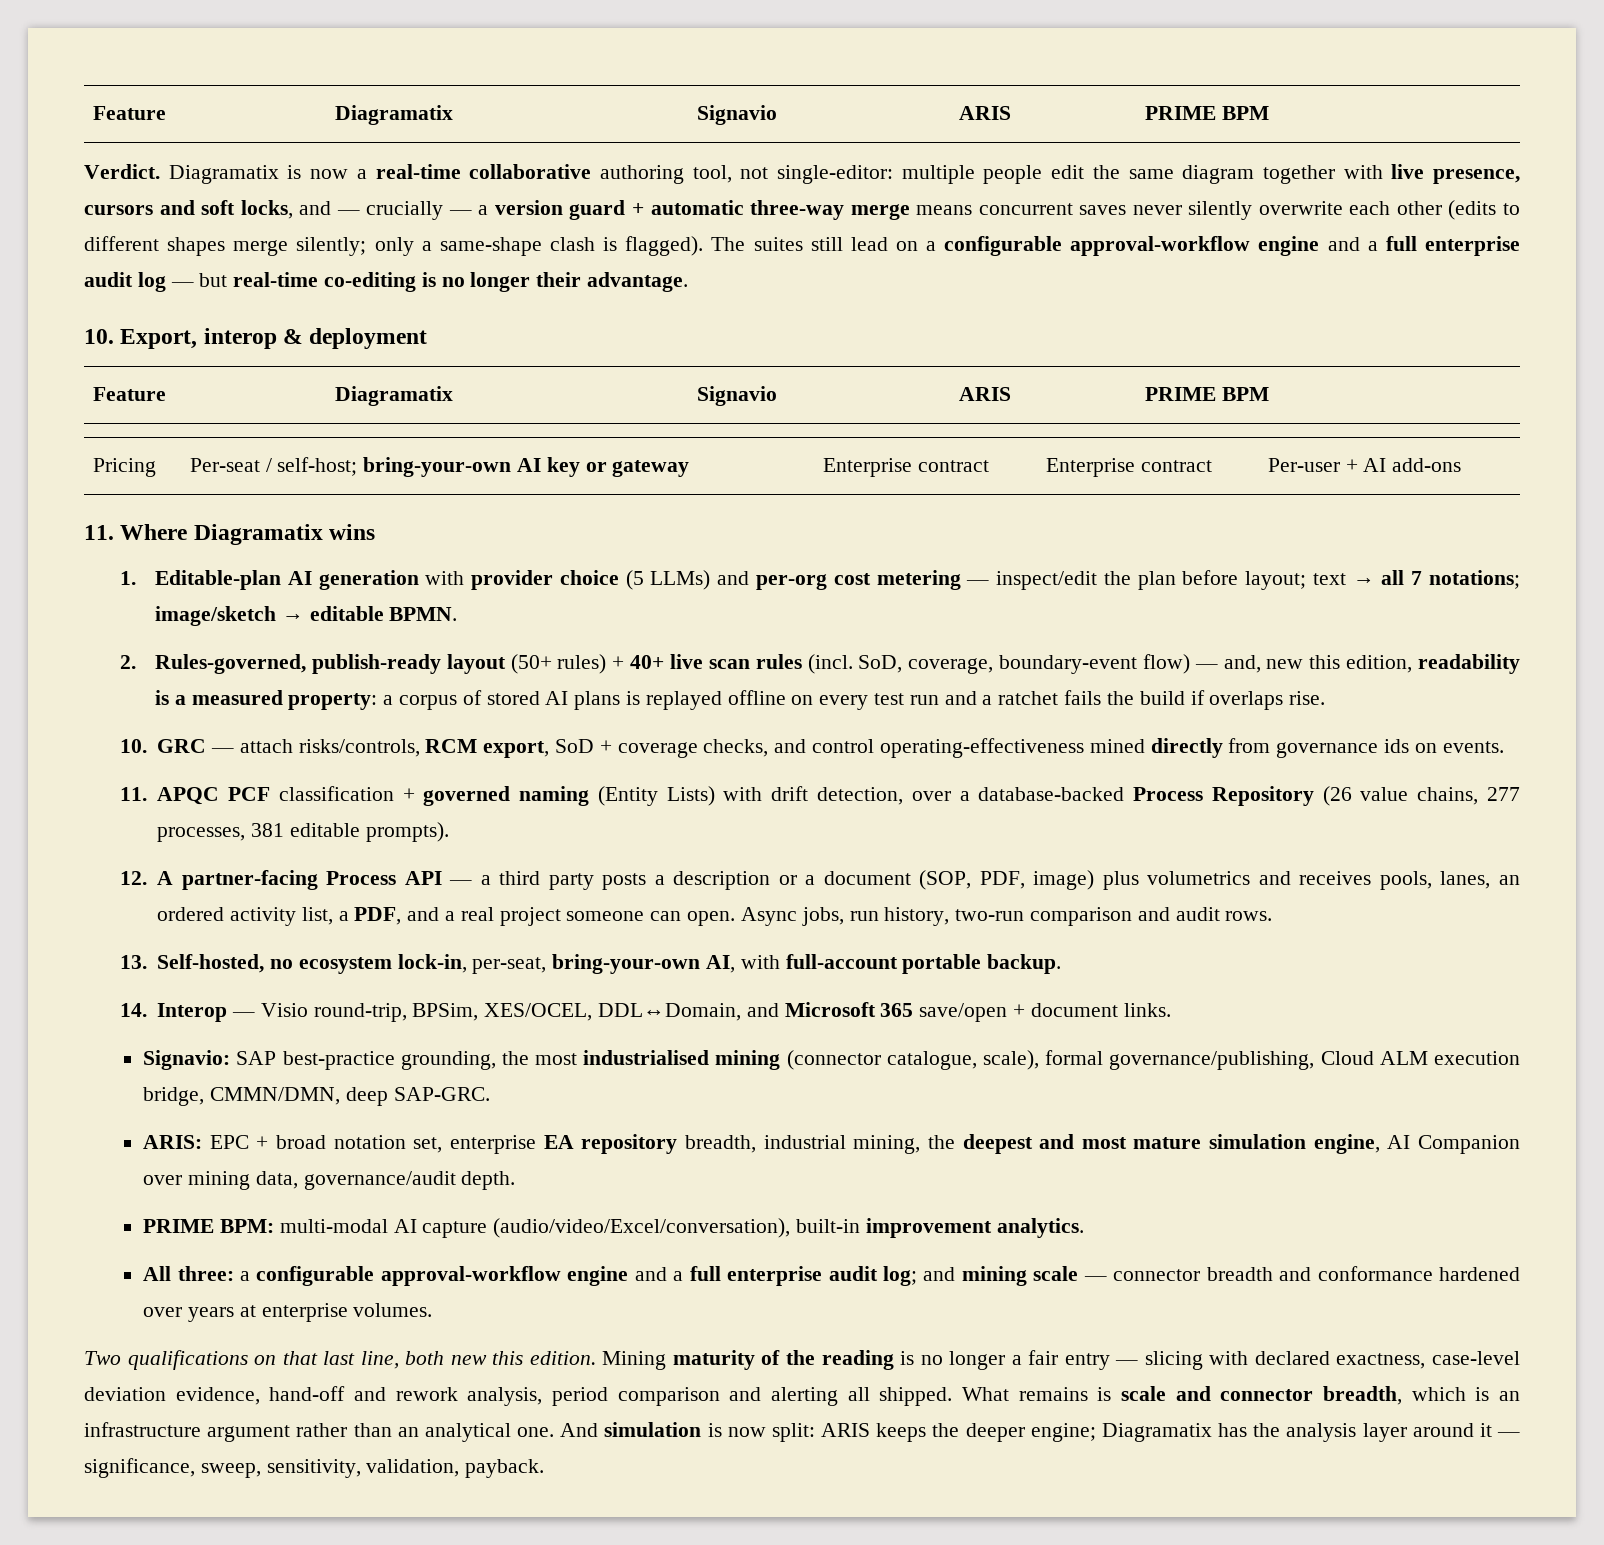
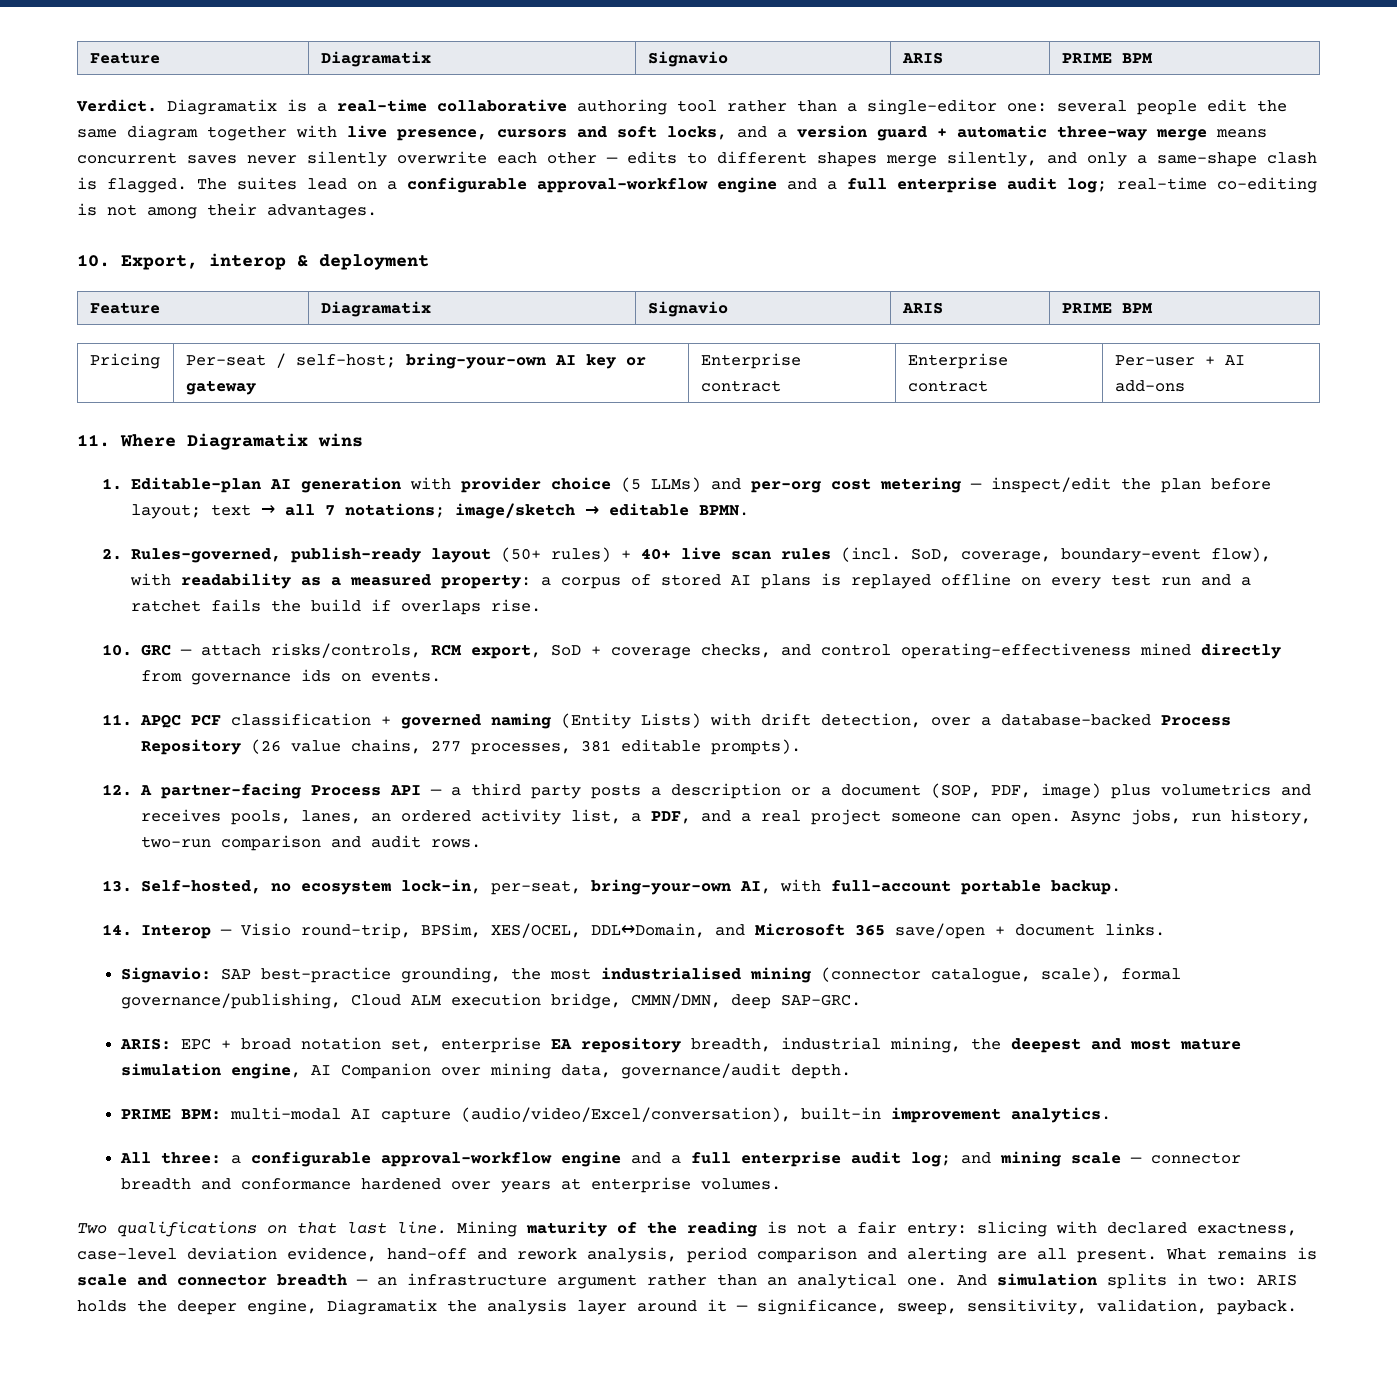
[310,169,349,179] now -> (307, 105) none
[692,165,975,184] tool, not single-editor: multiple -> [677,99,1127,115] tool rather than a single-editor one: several
[336,201,472,220] — crucially — -> (767, 132) none
[1448,200,1497,220] (edits -> [606,151,677,164] — edits
[296,237,367,256] silently; -> [947,151,1077,167] silently, and
[625,236,704,256] flagged). -> [107,178,187,193] flagged.
[810,237,843,251] still -> (297, 183) none
[137,272,689,292] log — but real-time co-editing is no longer their advantage. -> [1067,177,1317,193] [77,203,377,219] log; real-time co-editing is not among their advantages.
[1142,654,1521,674] [154,690,169,705] flow) — and, new this edition, readability is -> [1210,547,1271,562] [129,573,321,589] flow), with readability as
[360,1351,596,1369] line, both new this edition. -> [397,1221,447,1234] line.
[920,1350,1139,1370] no longer a fair entry — -> [797,1221,967,1237] not a fair entry:
[847,1387,953,1406] all shipped. -> [997,1248,1157,1263] are all present.
[1323,1386,1490,1405] breadth, which is -> [277,1274,368,1286] breadth —
[707,1423,1247,1442] is now split: ARIS keeps the deeper engine; Diagramatix has -> [1107,1273,1297,1289] [77,1299,437,1315] splits in two: ARIS holds the deeper engine, Diagramatix

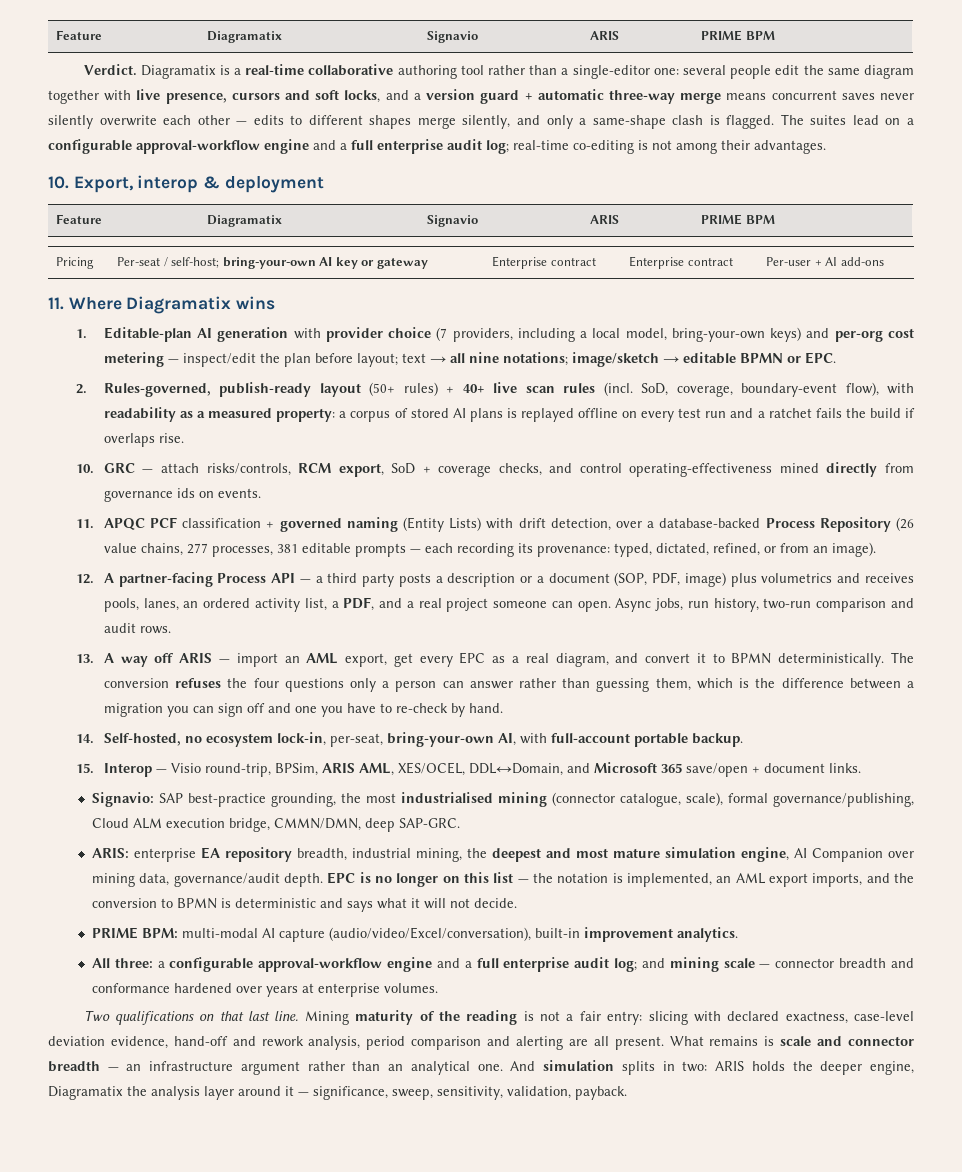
[620,477,701,492] (5 LLMs) -> [436,327,802,342] (7 providers, including a local model, bring-your-own keys)
[324,505,335,516] 7 -> [468,352,499,363] nine
[698,505,749,516] BPMN. -> [739,352,836,364] BPMN or EPC.
[710,739,801,755] prompts). -> [354,542,876,557] prompts — each recording its provenance: typed, dictated, refined, or from an image).
(133, 886) none -> [103,652,914,667] [103,678,915,692] [103,703,503,717] [75,734,94,744] A way off ARIS — import an AML export, get every EPC as a real diagram, and convert it to BPMN deterministically. The conversion refuses the four questions only a person can answer rather than guessing them, which is the difference between a migration you can sign off and one you have to re-check by hand. // 14.
[102,924,133,936] 14. -> [75,763,94,774] 15.
(481, 930) none -> [321,763,394,776] ARIS AML,
[181,1037,432,1052] EPC + broad notation set, -> (129, 853) none
(852, 1071) none -> [327,872,914,887] [91,898,517,912] EPC is no longer on this list — the notation is implemented, an AML export imports, and the conversion to BPMN is deterministic and says what it will not decide.

